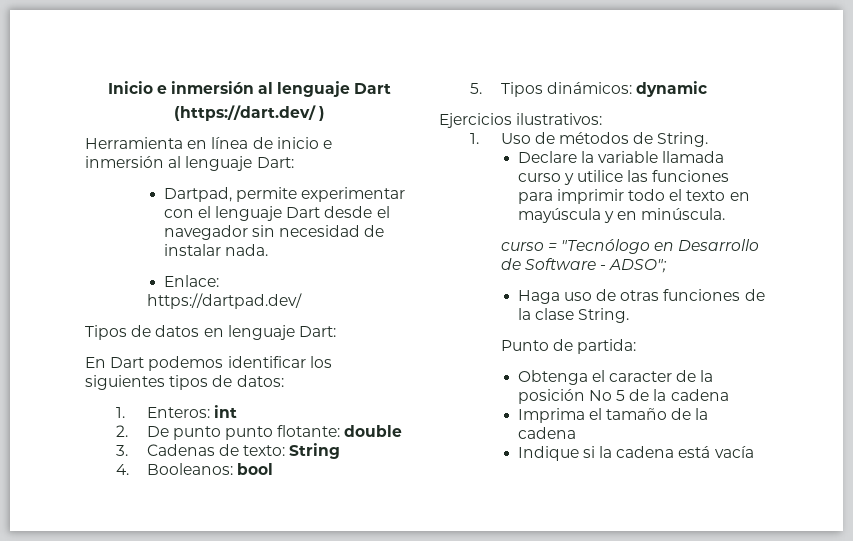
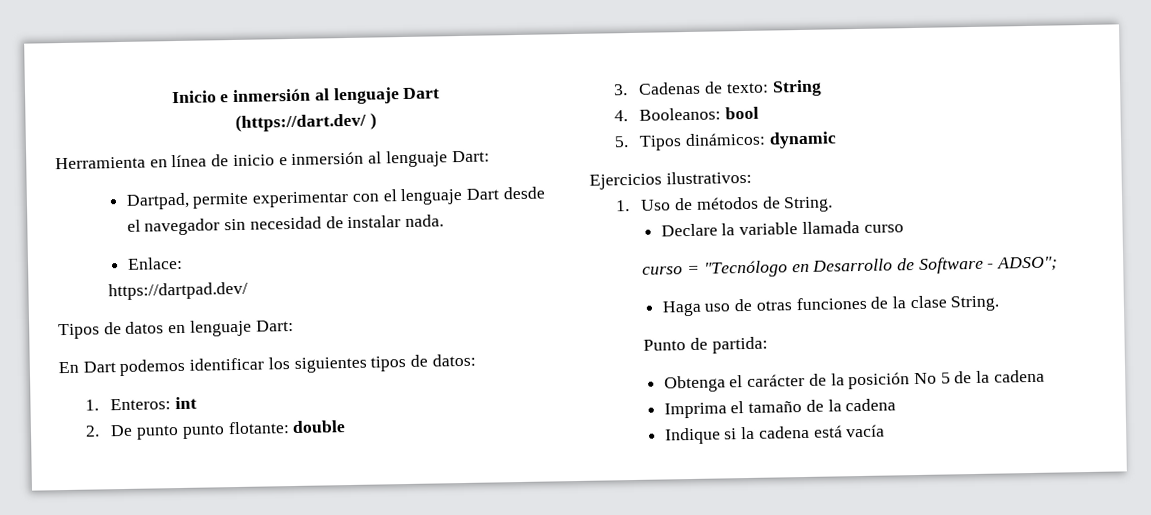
[563,170,730,185] [517,189,750,204] [517,208,726,223] y utilice las funciones para imprimir todo el texto en mayúscula y en minúscula. -> (904, 228) none
[609,371,673,382] caracter -> [747,373,806,387] carácter

